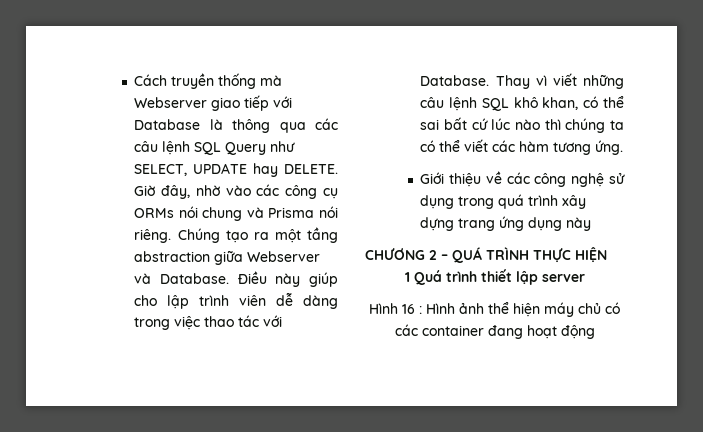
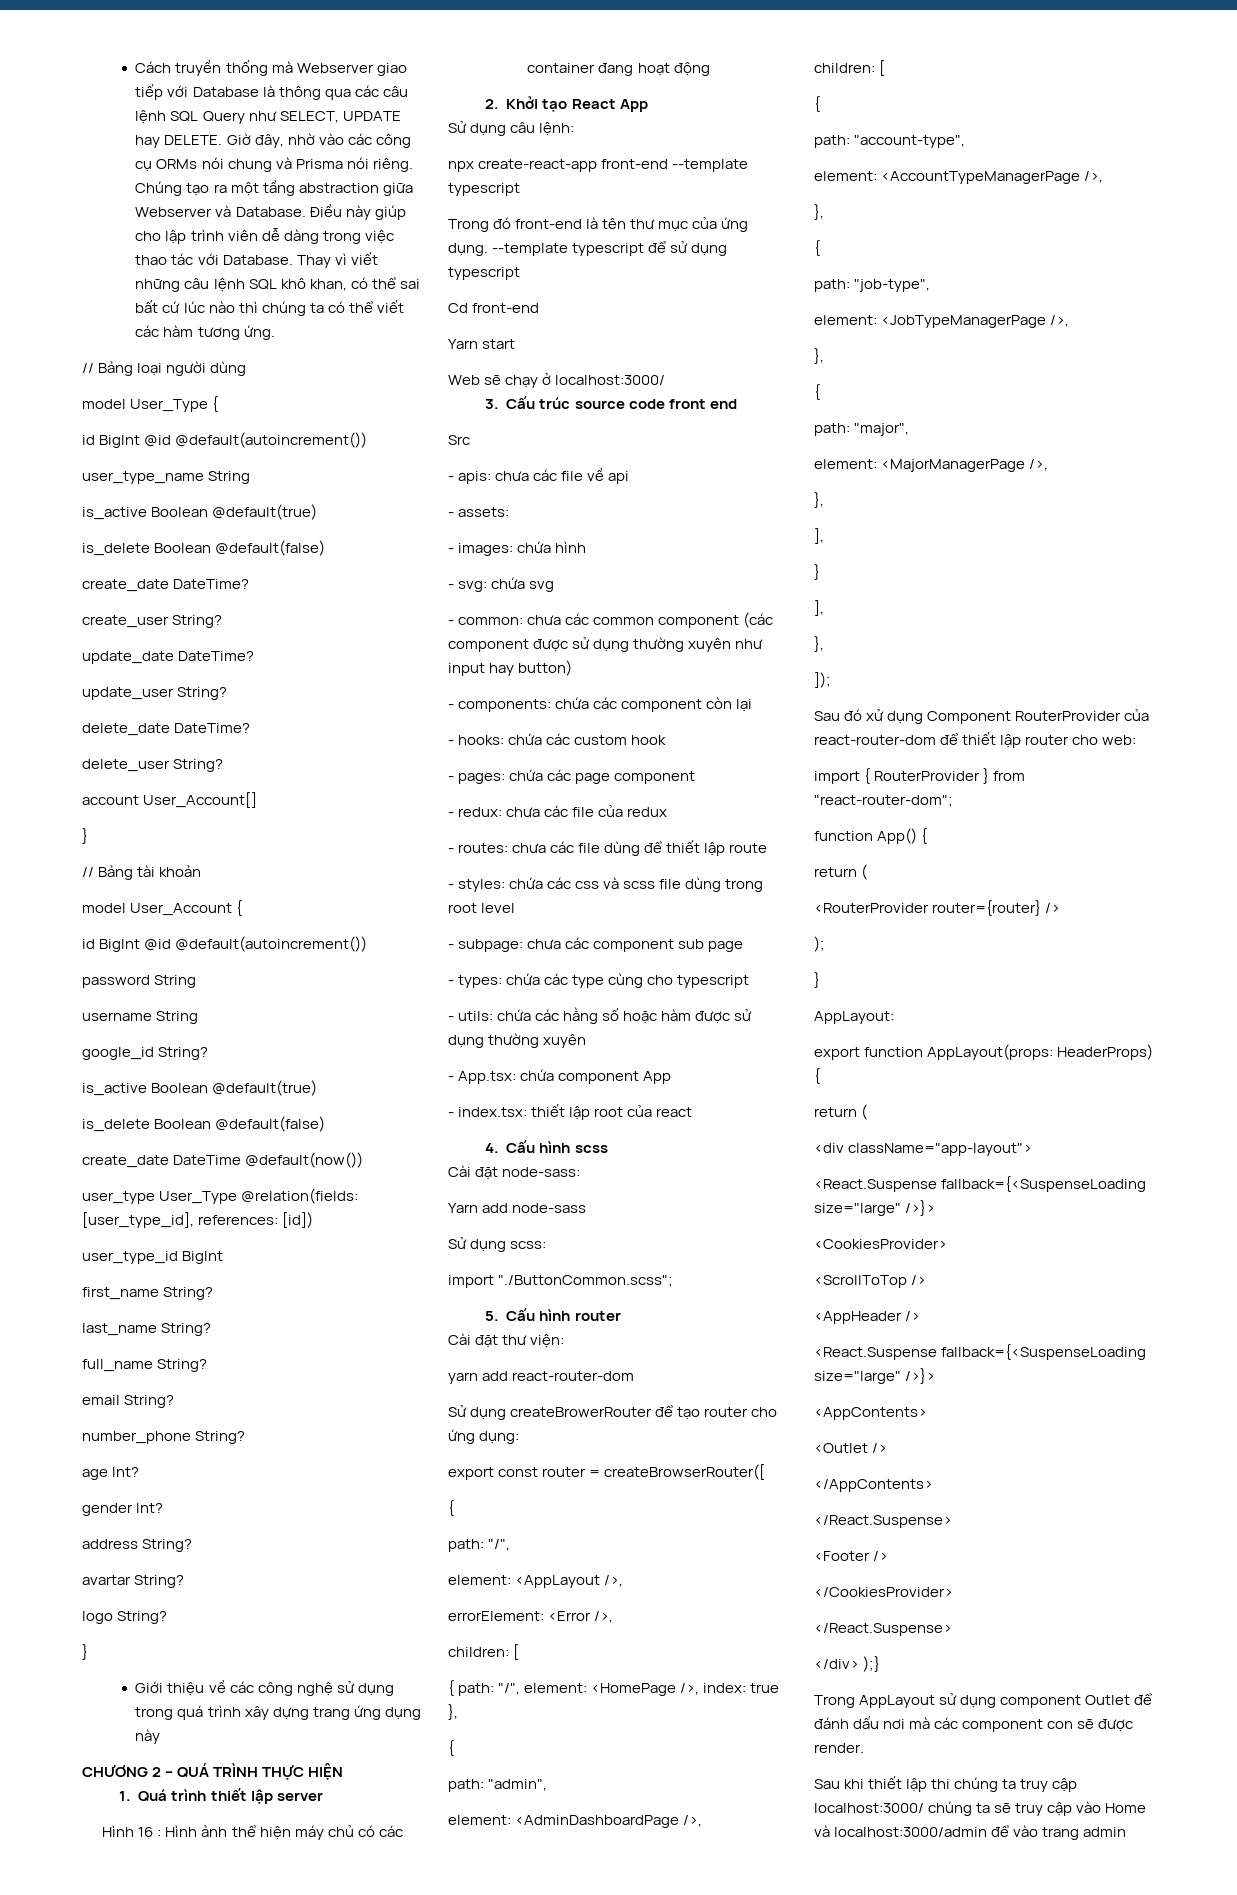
(624, 147) none -> [82,361,247,376] [82,396,219,412] [82,432,368,448] [82,471,251,484] [82,504,318,520] [82,540,326,556] [82,579,250,592] [82,615,223,628] [82,651,255,664] [82,687,228,700] [82,723,251,736] [82,759,224,772] [82,792,258,808] [82,828,88,844] [82,865,202,880] [82,900,243,916] [82,936,368,952] [82,975,197,988] [82,1011,199,1024] [82,1047,209,1060] [82,1080,318,1096] [82,1116,326,1132] [82,1152,364,1168] [82,1188,359,1204] [82,1212,314,1228] [82,1251,224,1264] [82,1287,214,1300] [82,1323,212,1336] [82,1359,208,1372] [82,1395,175,1408] [82,1431,246,1444] [82,1467,140,1480] [82,1503,164,1516] [82,1539,193,1552] [82,1575,185,1588] [82,1611,168,1624] [82,1644,88,1660] // // Bảng loại người dùng // model User_Type { // id BigInt @id @default(autoincrement()) // user_type_name String // is_active Boolean @default(true) // is_delete Boolean @default(false) // create_date DateTime? // create_user String? // update_date DateTime? // update_user String? // delete_date DateTime? // delete_user String? // account User_Account[] // } // // Bảng tài khoản // model User_Account { // id BigInt @id @default(autoincrement()) // password String // username String // google_id String? // is_active Boolean @default(true) // is_delete Boolean @default(false) // create_date DateTime @default(now()) // user_type User_Type @relation(fields: [user_type_id], references: [id]) // user_type_id BigInt // first_name String? // last_name String? // full_name String? // email String? // number_phone String? // age Int? // gender Int? // address String? // avartar String? // logo String? // }
[404,272,410,282] 1 -> [118,1791,131,1801] 1.
(595, 332) none -> [484,96,648,112] [448,120,575,136] [448,159,749,172] [448,183,520,196] [448,217,749,232] [448,240,728,256] [448,267,520,280] [448,303,540,313] [448,339,516,349] [448,372,666,388] [484,396,737,409] [448,435,470,445] [448,468,630,484] [448,507,510,517] [448,541,587,556] [448,577,555,592] [448,612,774,628] [448,636,764,652] [448,660,573,676] [448,697,753,712] [448,733,667,745] [448,769,696,784] [448,805,668,817] [448,840,768,856] [448,877,764,892] [448,903,516,913] [448,937,744,952] [448,973,750,988] [448,1007,753,1024] [448,1033,587,1048] [448,1069,672,1084] [448,1104,693,1120] [484,1140,608,1153] [448,1165,581,1180] [448,1203,587,1213] [448,1236,547,1252] [448,1275,674,1288] [484,1308,621,1321] [448,1333,565,1348] [448,1371,635,1384] [448,1404,778,1420] [448,1429,520,1444] [448,1464,766,1480] [448,1500,454,1516] [448,1539,511,1552] [448,1575,624,1588] [448,1611,614,1623] [448,1644,520,1660] [448,1680,780,1696] [448,1704,458,1720] [448,1740,454,1756] [448,1779,548,1792] [448,1815,703,1828] [814,60,886,76] [814,96,820,112] [814,135,966,148] [814,171,1104,184] [814,204,824,220] [814,240,820,256] [814,279,931,292] [814,315,1070,328] [814,348,824,364] [814,384,820,400] [814,423,910,436] [814,459,1049,472] [814,492,824,508] [814,528,824,544] [814,564,820,580] [814,600,824,616] [814,636,824,652] [814,672,831,688] [814,708,1150,724] [814,732,1137,748] [814,768,1026,784] [814,795,953,807] [814,828,928,844] [814,864,868,880] [814,900,1061,916] [814,936,825,952] [814,972,820,988] [814,1011,894,1024] [814,1044,1154,1060] [814,1068,820,1084] [814,1104,868,1120] [814,1143,1033,1156] [814,1176,1147,1192] [814,1200,936,1216] [814,1239,947,1249] [814,1275,927,1288] [814,1311,921,1324] [814,1344,1147,1360] [814,1368,936,1384] [814,1407,927,1420] [814,1443,888,1453] [814,1479,933,1492] [814,1515,952,1528] [814,1551,889,1561] [814,1587,953,1597] [814,1623,952,1636] [814,1656,881,1672] [814,1692,1153,1708] [814,1716,1134,1732] [814,1743,864,1753] [814,1776,1078,1792] [814,1801,1147,1816] [814,1825,1127,1840] // 2. Khởi tạo React App // Sử dụng câu lệnh: // npx create-react-app front-end --template typescript // Trong đó front-end là tên thư mục của ứng dụng. --template typescript để sử dụng typescript // Cd front-end // Yarn start // Web sẽ chạy ở localhost:3000/ // 3. Cấu trúc source code front end // Src // - apis: chưa các file về api // - assets: // - images: chứa hình // - svg: chứa svg // - common: chưa các common component (các component được sử dụng thường xuyên như input hay button) // - components: chứa các component còn lại // - hooks: chứa các custom hook // - pages: chứa các page component // - redux: chưa các file của redux // - routes: chưa các file dùng để thiết lập route // - styles: chứa các css và scss file dùng trong root level // - subpage: chưa các component sub page // - types: chứa các type cùng cho typescript // - utils: chứa các hằng số hoặc hàm được sử dụng thường xuyên // - App.tsx: chứa component App // - index.tsx: thiết lập root của react // 4. Cấu hình scss // Cài đặt node-sass: // Yarn add node-sass // Sử dụng scss: // import "./ButtonCommon.scss"; // 5. Cấu hình router // Cài đặt thư viện: // yarn add react-router-dom // Sử dụng createBrowerRouter để tạo router cho ứng dụng: // export const router = createBrowserRouter([ // { // path: "/", // element: <AppLayout />, // errorElement: <Error />, // children: [ // { path: "/", element: <HomePage />, index: true }, // { // path: "admin", // element: <AdminDashboardPage />, // children: [ // { // path: "account-type", // element: <AccountTypeManagerPage />, // }, // { // path: "job-type", // element: <JobTypeManagerPage />, // }, // { // path: "major", // element: <MajorManagerPage />, // }, // ], // } // ], // }, // ]); // Sau đó xử dụng Component RouterProvider của react-router-dom để thiết lập router cho web: // import { RouterProvider } from "react-router-dom"; // function App() { // return ( // <RouterProvider router={router} /> // ); // } // AppLayout: // export function AppLayout(props: HeaderProps) { // return ( // <div className="app-layout"> // <React.Suspense fallback={<SuspenseLoading size="large" />}> // <CookiesProvider> // <ScrollToTop /> // <AppHeader /> // <React.Suspense fallback={<SuspenseLoading size="large" />}> // <AppContents> // <Outlet /> // </AppContents> // </React.Suspense> // <Footer /> // </CookiesProvider> // </React.Suspense> // </div> );} // Trong AppLayout sử dụng component Outlet để đánh dấu nơi mà các component con sẽ được render. // Sau khi thiết lập thi chúng ta truy cập localhost:3000/ chúng ta sẽ truy cập vào Home và localhost:3000/admin để vào trang admin

